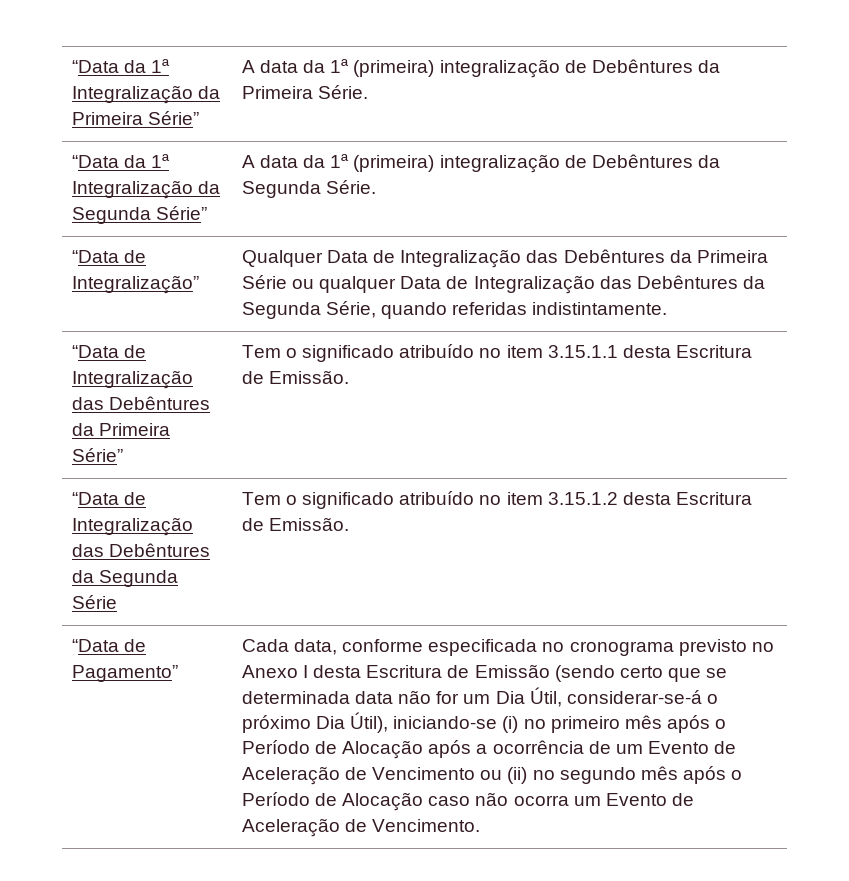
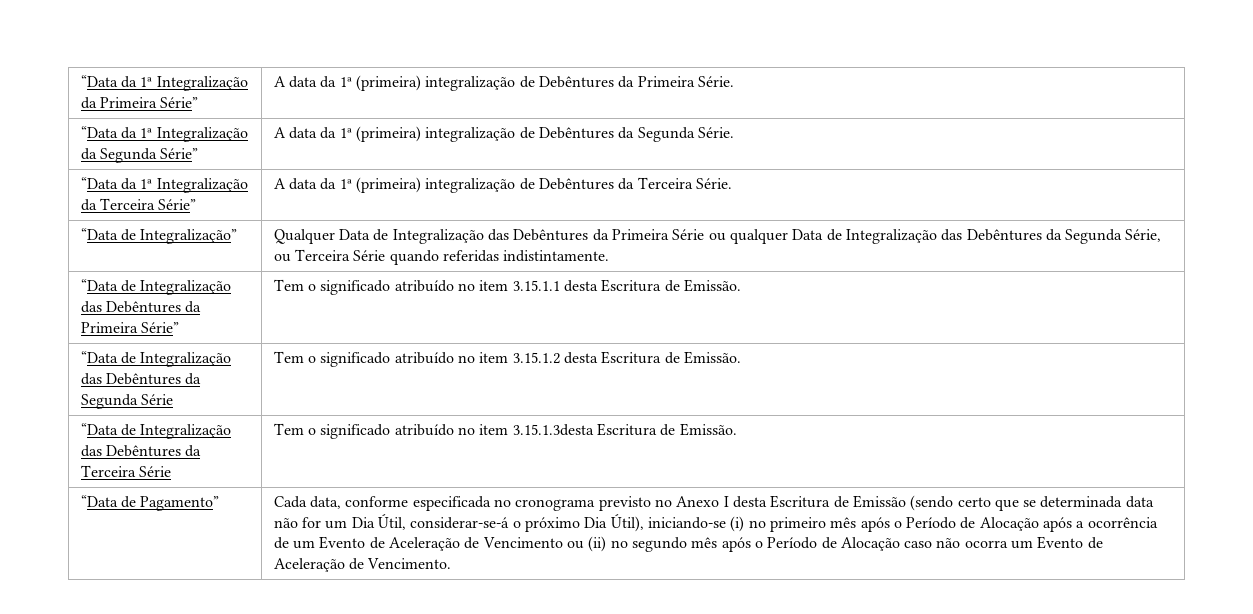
(377, 187) none -> [80,177,248,193] [80,198,197,211] [273,177,732,193] // “Data da 1ª Integralização da Terceira Série” | A data da 1ª (primeira) integralização de Debêntures da Terceira Série.
(377, 309) none -> [273,249,386,262] ou Terceira Série
(350, 524) none -> [80,423,232,439] [80,445,202,457] [80,465,172,477] [273,423,737,439] // “Data de Integralização das Debêntures da Terceira Série | Tem o significado atribuído no item 3.15.1.3desta Escritura de Emissão.

